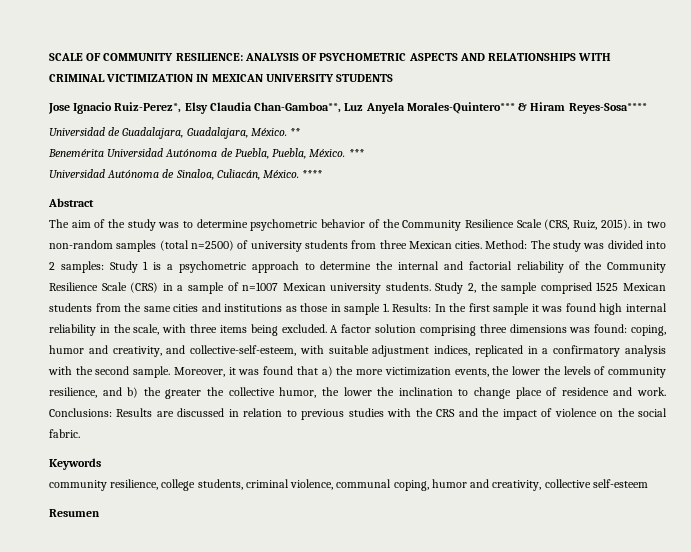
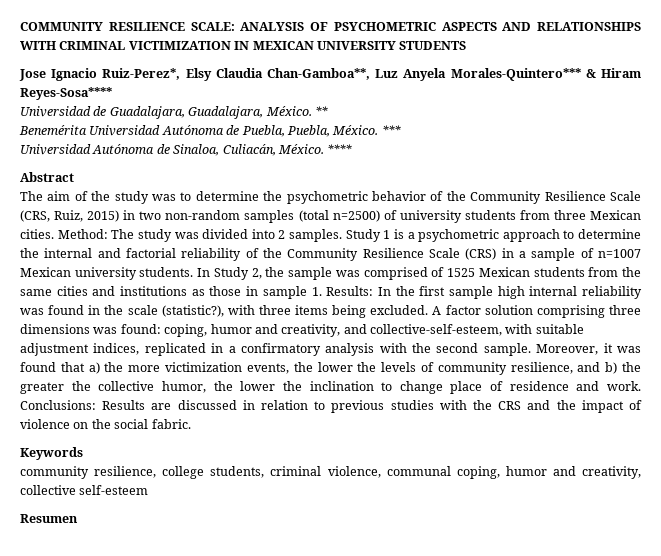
[49,53,243,61] SCALE OF COMMUNITY RESILIENCE: -> [20,22,235,31] COMMUNITY RESILIENCE SCALE:
(248, 223) none -> [263,191,283,201] the
[600,219,630,230] 2015). -> [87,210,120,222] 2015)
[60,261,104,273] samples: -> [289,229,342,242] samples.
(431, 286) none -> [197,268,211,277] In
[540,282,592,294] comprised -> [335,267,445,280] was comprised of
[531,303,667,315] [49,324,160,336] it was found high internal reliability in the scale, -> [497,286,642,299] [20,305,224,317] high internal reliability was found in the scale (statistic?),

